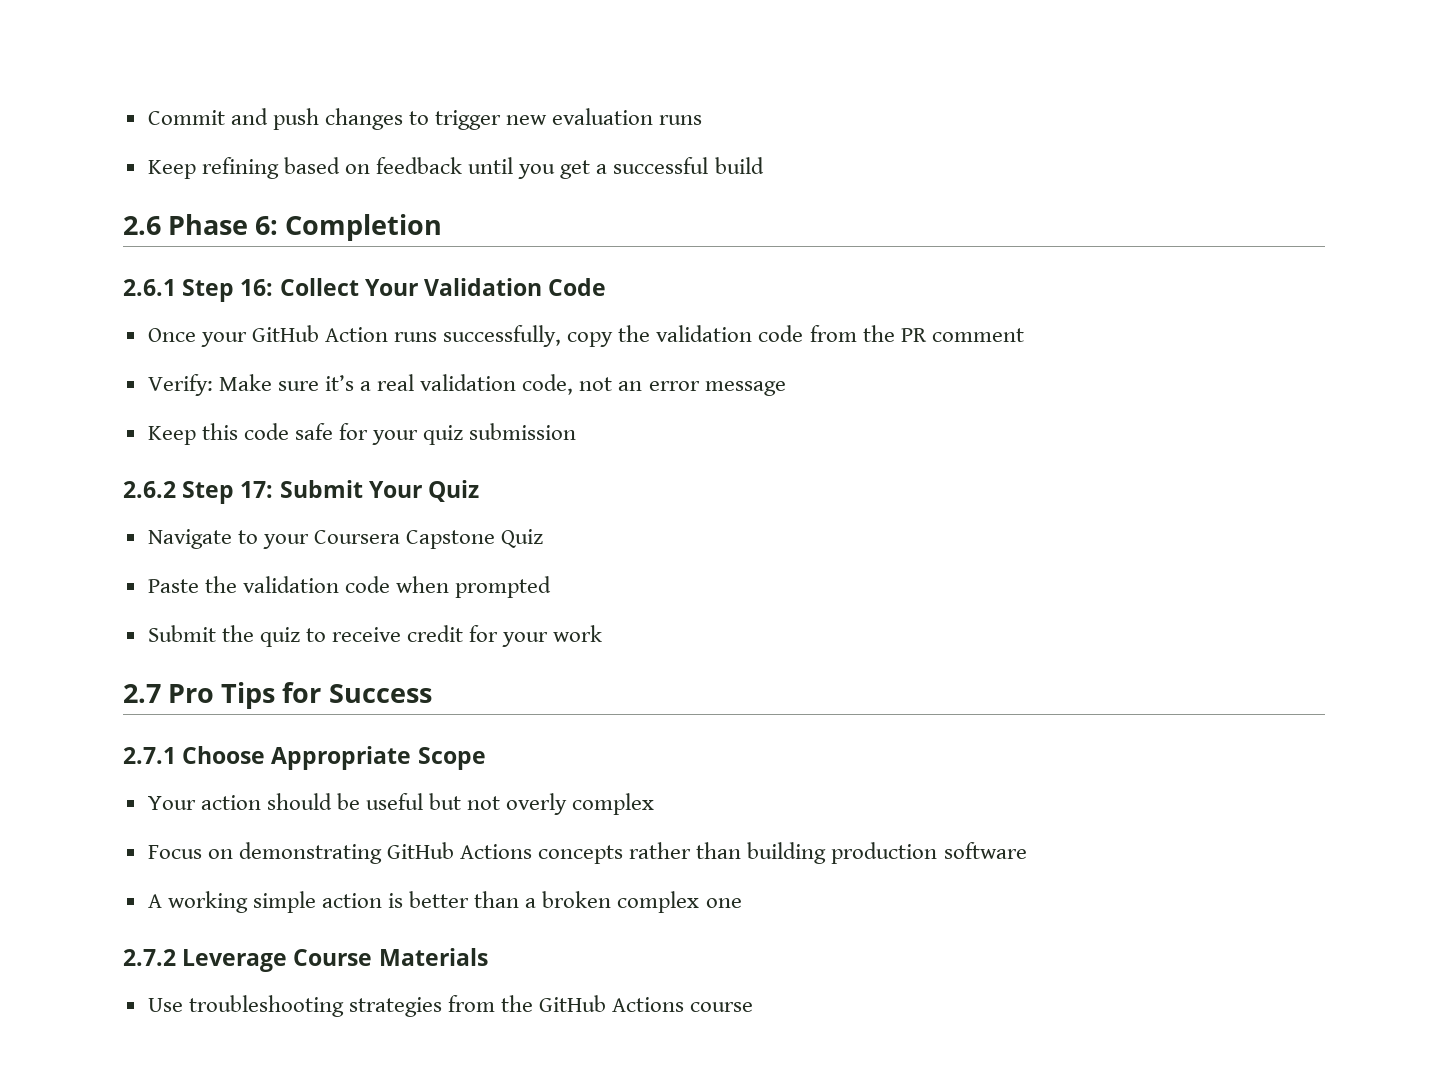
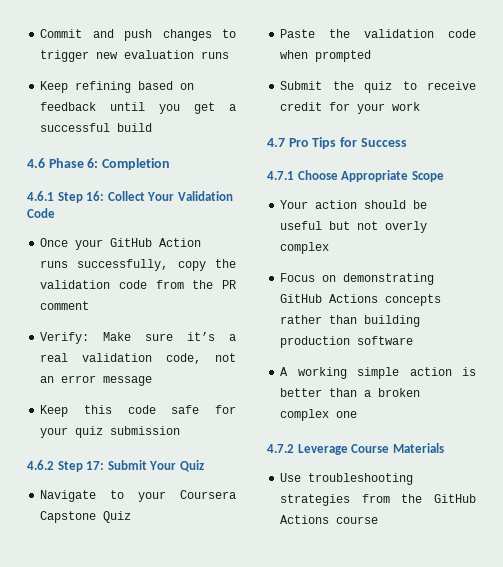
[123,216,161,235] 2.6 -> [27,158,45,168] 4.6
[123,279,176,296] 2.6.1 -> [27,191,54,201] 4.6.1
[123,481,176,498] 2.6.2 -> [27,460,54,470] 4.6.2
[123,684,161,703] 2.7 -> [267,138,285,147] 4.7
[123,747,176,764] 2.7.1 -> [267,171,294,180] 4.7.1
[123,949,176,966] 2.7.2 -> [267,444,294,453] 4.7.2

